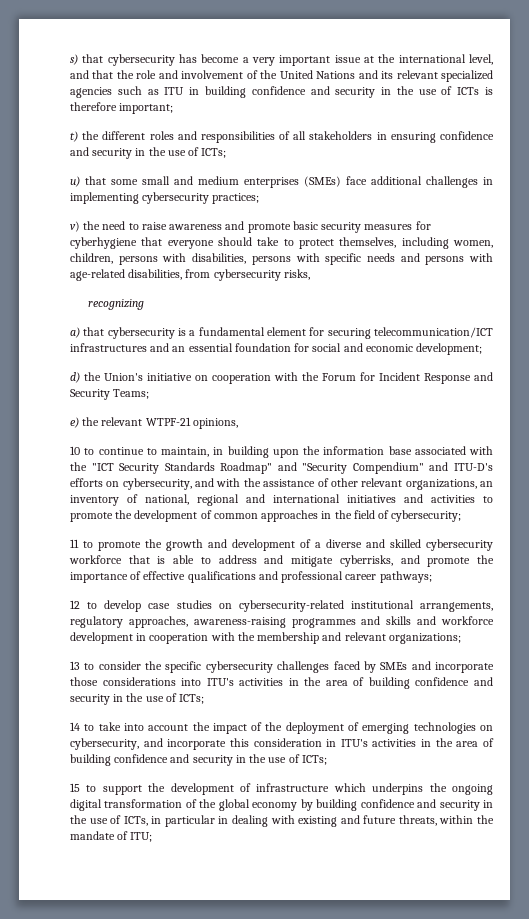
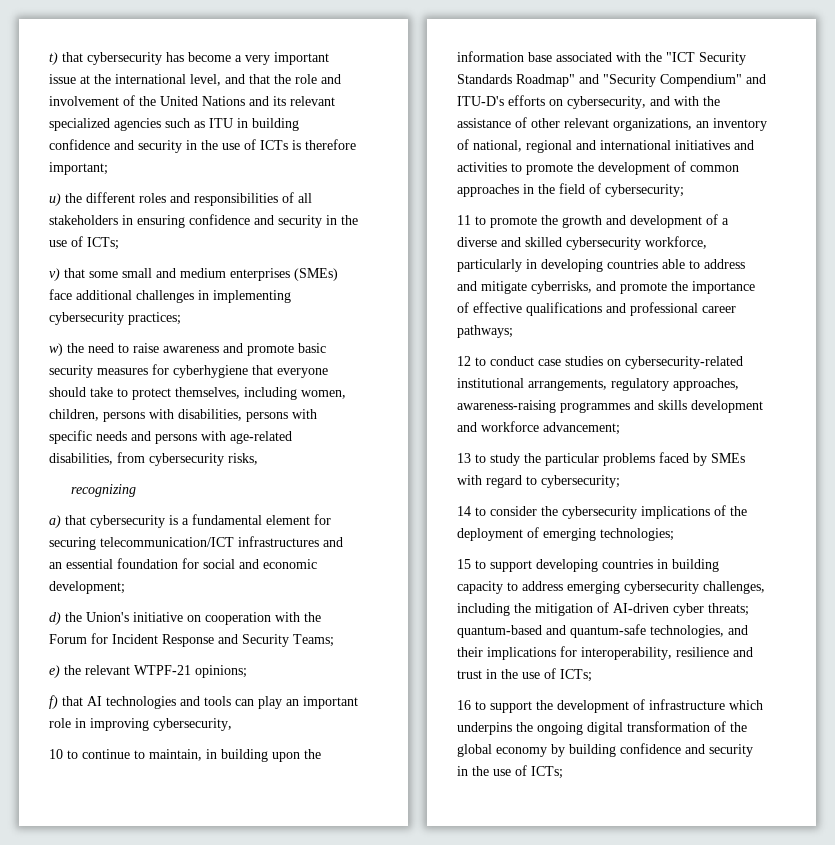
[70,54,78,65] s) -> [49,52,58,65] t)
[70,131,78,142] t) -> [49,193,61,206] u)
[70,176,80,187] u) -> [49,268,60,281] v)
[70,221,80,232] v) -> [49,343,63,356] w)
[192,418,238,429] opinions, -> [195,665,247,678] [49,695,358,709] [49,718,232,731] opinions; // f) that AI technologies and tools can play an important role in improving cybersecurity,
[69,555,166,564] workforce that is -> [645,236,707,249] [457,259,658,272] workforce, particularly in developing countries
[104,600,142,612] develop -> [490,356,534,366] conduct
(412, 620) none -> [691,400,763,413] development
[70,632,461,644] [70,661,495,673] [70,677,494,689] [70,693,205,705] [70,722,494,734] [70,738,494,750] [70,754,327,766] [70,783,80,792] development in cooperation with the membership and relevant organizations; // 13 to consider the specific cybersecurity challenges faced by SMEs and incorporate those considerations into ITU's activities in the area of building confidence and security in the use of ICTs; // 14 to take into account the impact of the deployment of emerging technologies on cybersecurity, and incorporate this consideration in ITU's activities in the area of building confidence and security in the use of ICTs; // 15 -> [543,422,620,435] [457,452,745,466] [457,475,620,488] [457,505,747,519] [457,527,674,541] [457,559,719,572] [457,581,765,594] [457,602,749,616] [457,624,748,638] [457,646,753,660] [457,668,592,682] [457,700,471,710] advancement; // 13 to study the particular problems faced by SMEs with regard to cybersecurity; // 14 to consider the cybersecurity implications of the deployment of emerging technologies; // 15 to support developing countries in building capacity to address emerging cybersecurity challenges, including the mitigation of AI-driven cyber threats; quantum-based and quantum-safe technologies, and their implications for interoperability, resilience and trust in the use of ICTs; // 16
[123,815,494,827] [70,831,153,842] ICTs, in particular in dealing with existing and future threats, within the mandate of ITU; -> [531,766,563,779] ICTs;

